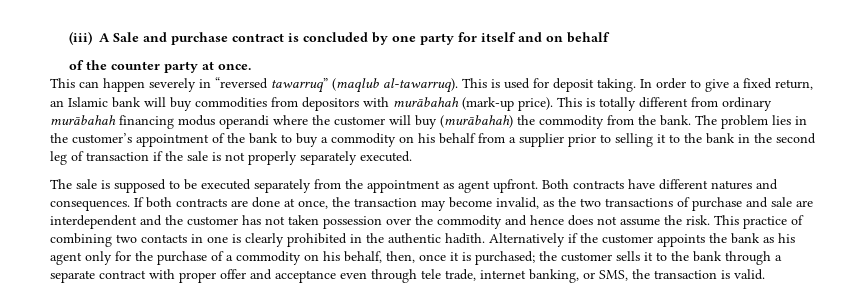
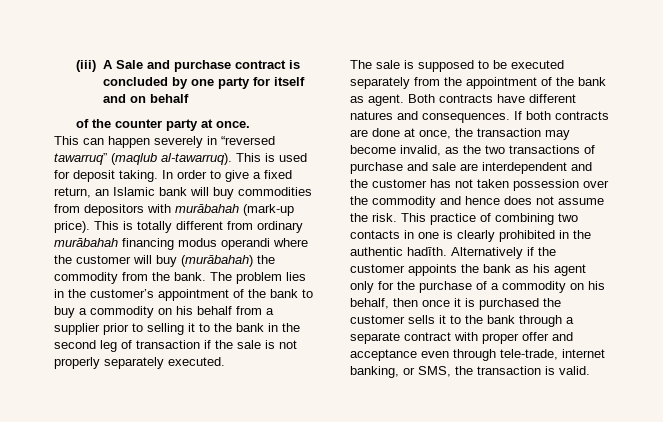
[443,179,538,193] as agent upfront. -> [541,77,606,86] [350,94,404,106] of the bank as agent.
[386,251,415,263] then, -> [393,298,418,307] then
[475,251,535,265] purchased; -> [479,298,539,310] purchased
[421,269,476,281] tele trade, -> [500,349,558,360] tele-trade,

